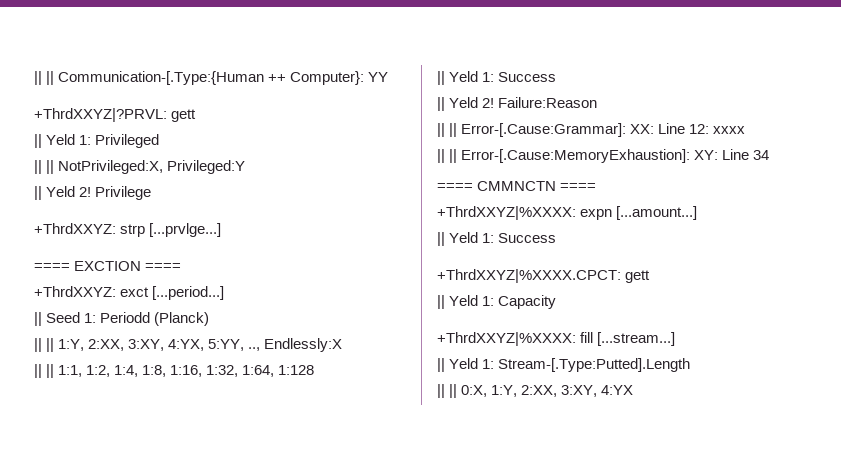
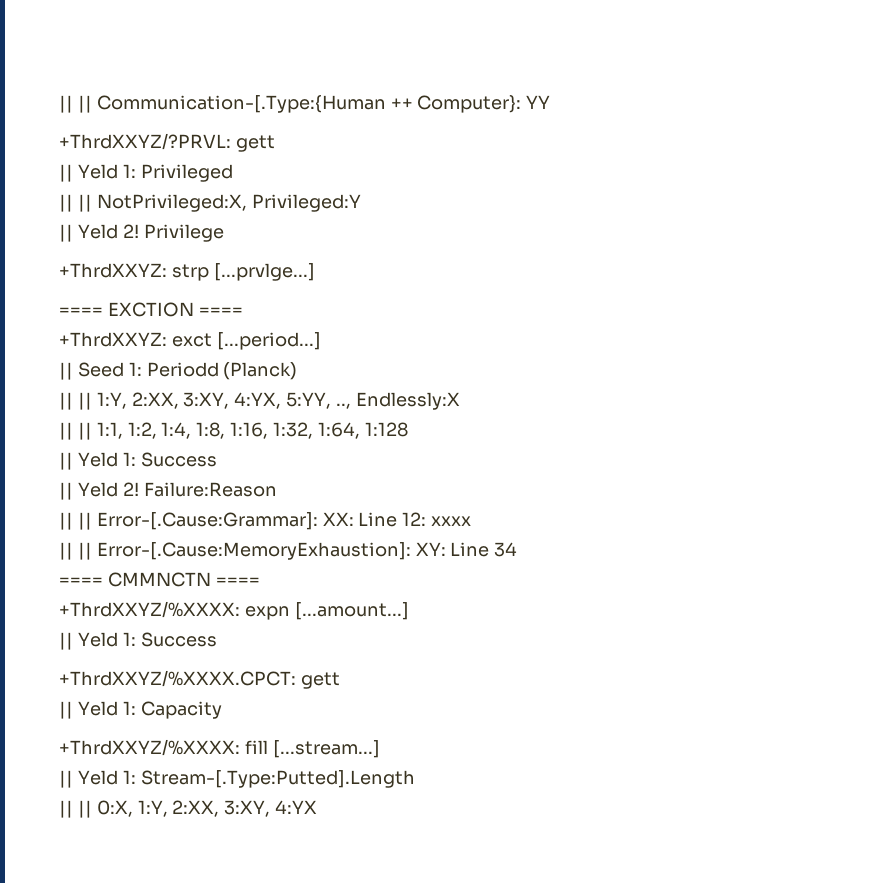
[34,108,167,122] +ThrdXXYZ|?PRVL: -> [59,133,231,150] +ThrdXXYZ/?PRVL:
[437,206,576,220] +ThrdXXYZ|%XXXX: -> [59,601,240,618] +ThrdXXYZ/%XXXX:
[437,269,621,283] +ThrdXXYZ|%XXXX.CPCT: -> [59,670,296,687] +ThrdXXYZ/%XXXX.CPCT:
[437,332,576,346] +ThrdXXYZ|%XXXX: -> [59,739,240,756] +ThrdXXYZ/%XXXX:

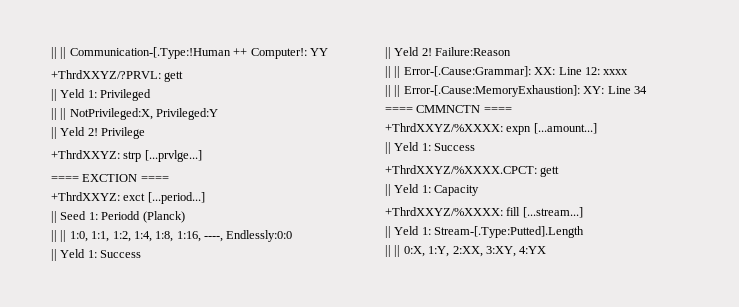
[59,95,522,113] || || Communication-[.Type:{Human ++ Computer}: -> [51,47,307,59] || || Communication-[.Type:!Human ++ Computer!:
[96,392,460,410] [59,422,92,440] 1:Y, 2:XX, 3:XY, 4:YX, 5:YY, .., Endlessly:X // || || -> [69,231,88,242] 1:0,
[273,422,408,439] 1:32, 1:64, 1:128 -> [204,230,293,242] ----, Endlessly:0:0

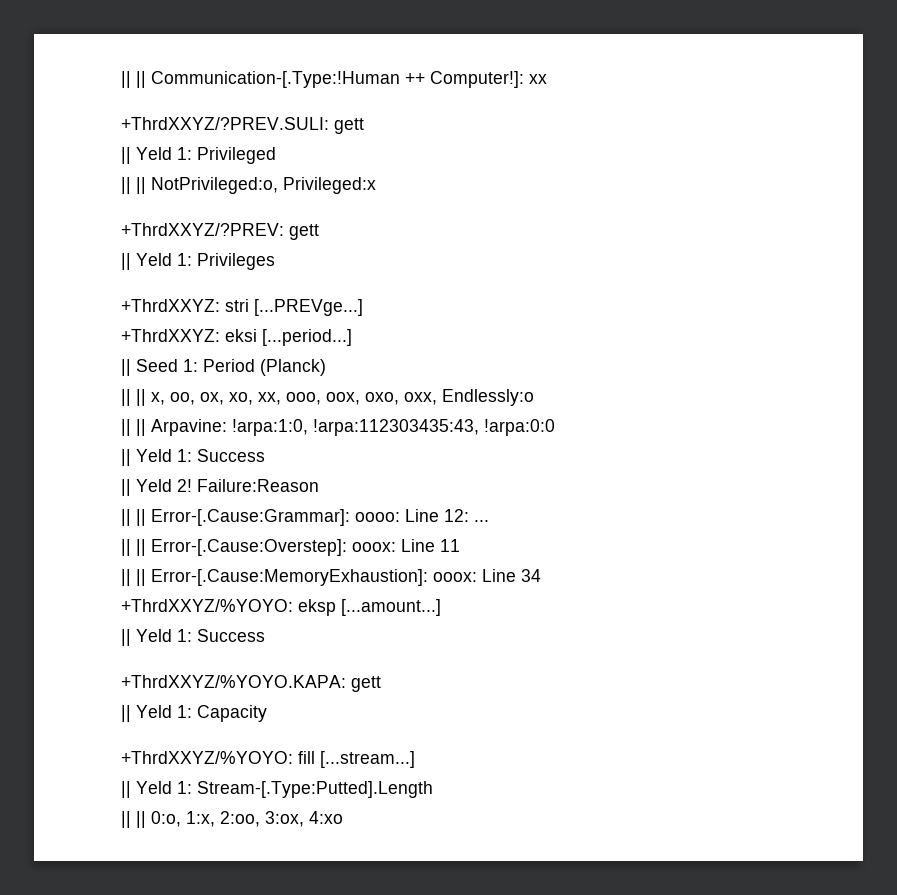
[250,48,328,59] [51,70,161,79] Computer!: YY // +ThrdXXYZ/?PRVL: -> [430,71,547,88] [121,117,329,130] Computer!]: xx // +ThrdXXYZ/?PREV.SULI:
[69,108,219,120] [51,127,146,139] [51,150,202,162] [51,174,169,182] [51,192,146,201] NotPrivileged:X, Privileged:Y // || Yeld 2! Privilege // +ThrdXXYZ: strp [...prvlge...] // ==== EXCTION ==== // +ThrdXXYZ: exct -> [151,177,376,194] [121,223,319,240] [121,253,275,270] [121,299,363,316] [121,329,257,342] NotPrivileged:o, Privileged:x // +ThrdXXYZ/?PREV: gett // || Yeld 1: Privileges // +ThrdXXYZ: stri [...PREVge...] // +ThrdXXYZ: eksi
[101,211,141,220] Periodd -> [203,359,255,372] Period
[69,230,293,242] 1:0, 1:1, 1:2, 1:4, 1:8, 1:16, ----, Endlessly:0:0 -> [151,389,534,406] [121,419,555,436] x, oo, ox, xo, xx, ooo, oox, oxo, oxx, Endlessly:o // || || Arpavine: !arpa:1:0, !arpa:112303435:43, !arpa:0:0
[534,67,556,75] XX: -> [355,512,400,522] oooo:
[603,69,629,75] xxxx -> [474,520,489,522] [121,539,460,556] ... // || || Error-[.Cause:Overstep]: ooox: Line 11
[583,86,605,94] XY: -> [433,572,477,582] ooox:
[385,105,512,113] [385,123,532,135] ==== CMMNCTN ==== // +ThrdXXYZ/%XXXX: expn -> [121,599,336,616] +ThrdXXYZ/%YOYO: eksp
[385,165,537,174] +ThrdXXYZ/%XXXX.CPCT: -> [121,675,346,688] +ThrdXXYZ/%YOYO.KAPA:
[385,207,503,216] +ThrdXXYZ/%XXXX: -> [121,751,293,764] +ThrdXXYZ/%YOYO:
[403,246,547,257] 0:X, 1:Y, 2:XX, 3:XY, 4:YX -> [151,811,343,827] 0:o, 1:x, 2:oo, 3:ox, 4:xo

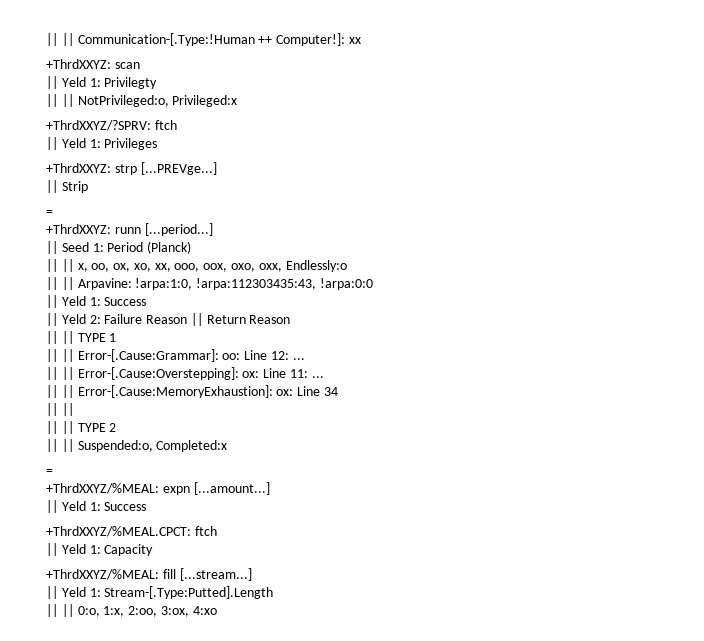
[121,117,364,134] [121,147,276,164] +ThrdXXYZ/?PREV.SULI: gett // || Yeld 1: Privileged -> [46,59,140,69] [46,76,158,89] +ThrdXXYZ: scan // || Yeld 1: Privilegty
[121,223,319,240] +ThrdXXYZ/?PREV: gett -> [46,120,177,131] +ThrdXXYZ/?SPRV: ftch
[225,299,249,312] stri -> [114,164,137,175] strp
[121,329,257,342] // +ThrdXXYZ: eksi -> [46,180,88,193] [46,210,53,216] [46,224,141,234] // || Strip // = // +ThrdXXYZ: runn
[177,479,319,492] 2! Failure:Reason -> [89,313,291,326] [46,331,117,344] 2: Failure Reason || Return Reason // || || TYPE 1
[355,512,400,522] oooo: -> [222,353,241,360] oo:
[151,539,460,556] [121,569,541,586] [121,599,336,616] Error-[.Cause:Overstep]: ooox: Line 11 // || || Error-[.Cause:MemoryExhaustion]: ooox: Line 34 // +ThrdXXYZ/%YOYO: eksp -> [77,367,324,380] [46,385,338,398] [46,403,74,416] [46,421,117,434] [46,439,228,452] [46,469,53,475] [46,483,190,495] Error-[.Cause:Overstepping]: ox: Line 11: ... // || || Error-[.Cause:MemoryExhaustion]: ox: Line 34 // || || // || || TYPE 2 // || || Suspended:o, Completed:x // = // +ThrdXXYZ/%MEAL: expn
[121,675,381,692] +ThrdXXYZ/%YOYO.KAPA: gett -> [46,526,217,537] +ThrdXXYZ/%MEAL.CPCT: ftch
[121,751,293,764] +ThrdXXYZ/%YOYO: -> [46,569,159,580] +ThrdXXYZ/%MEAL:

